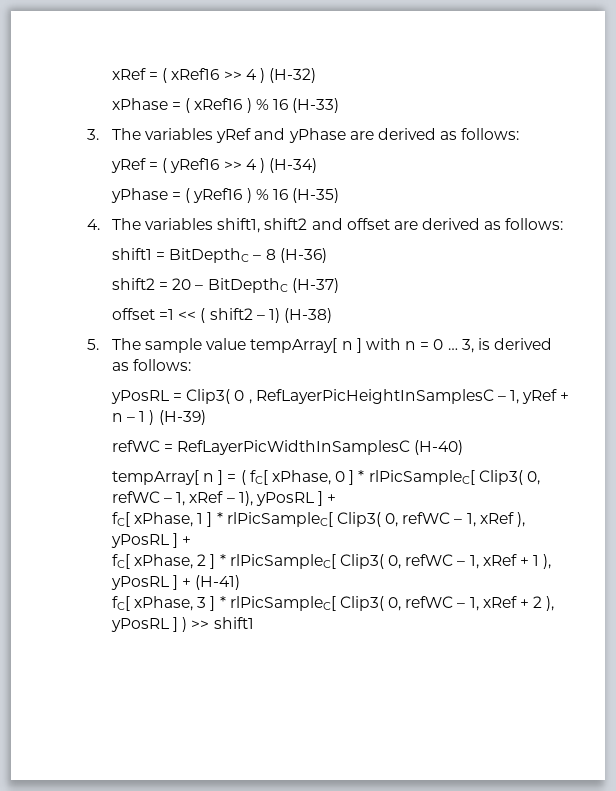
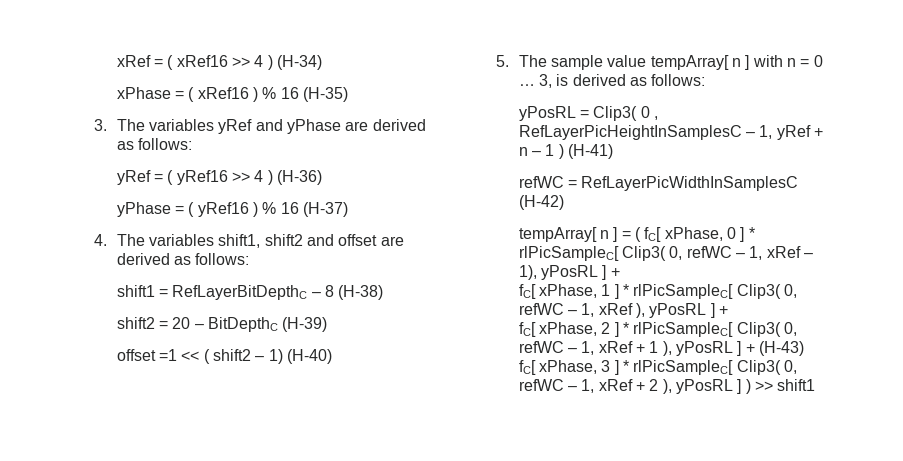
[269,68,317,83] (H-32) -> [276,55,322,70] (H-34)
[292,98,340,113] (H-33) -> [302,87,348,102] (H-35)
[269,158,318,173] (H-34) -> [276,170,322,185] (H-36)
[292,188,340,203] (H-35) -> [302,202,348,217] (H-37)
[169,248,250,263] BitDepthC -> [172,285,308,300] RefLayerBitDepthC
[279,248,327,263] (H-36) -> [338,285,384,300] (H-38)
[291,278,339,293] (H-37) -> [282,317,328,332] (H-39)
[284,308,333,323] (H-38) -> [286,349,332,364] (H-40)
[158,410,206,425] (H-39) -> [567,144,613,159] (H-41)
[414,440,464,455] (H-40) -> [518,195,564,210] (H-42)
[195,575,241,590] (H-41) -> [758,341,804,356] (H-43)

